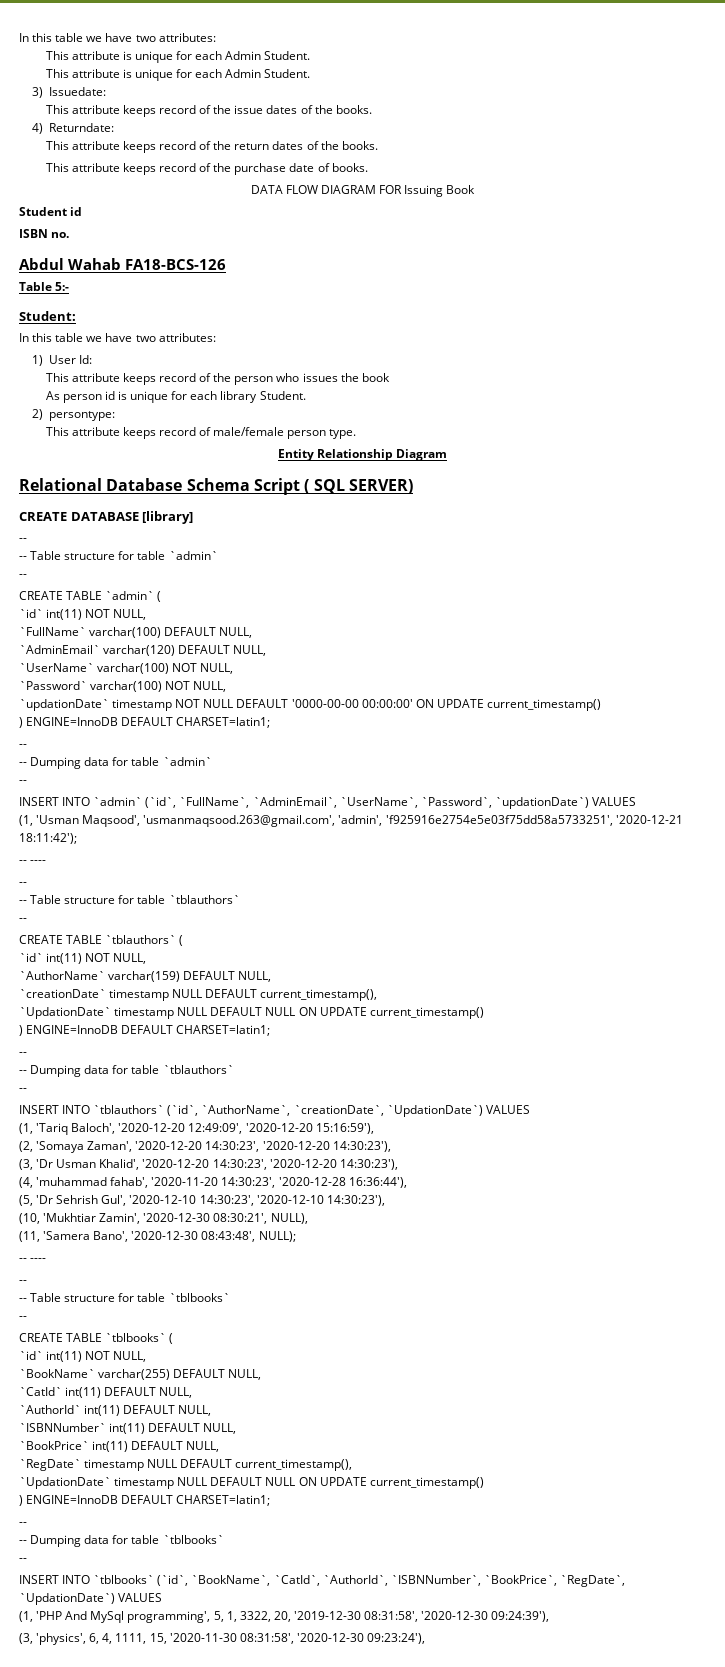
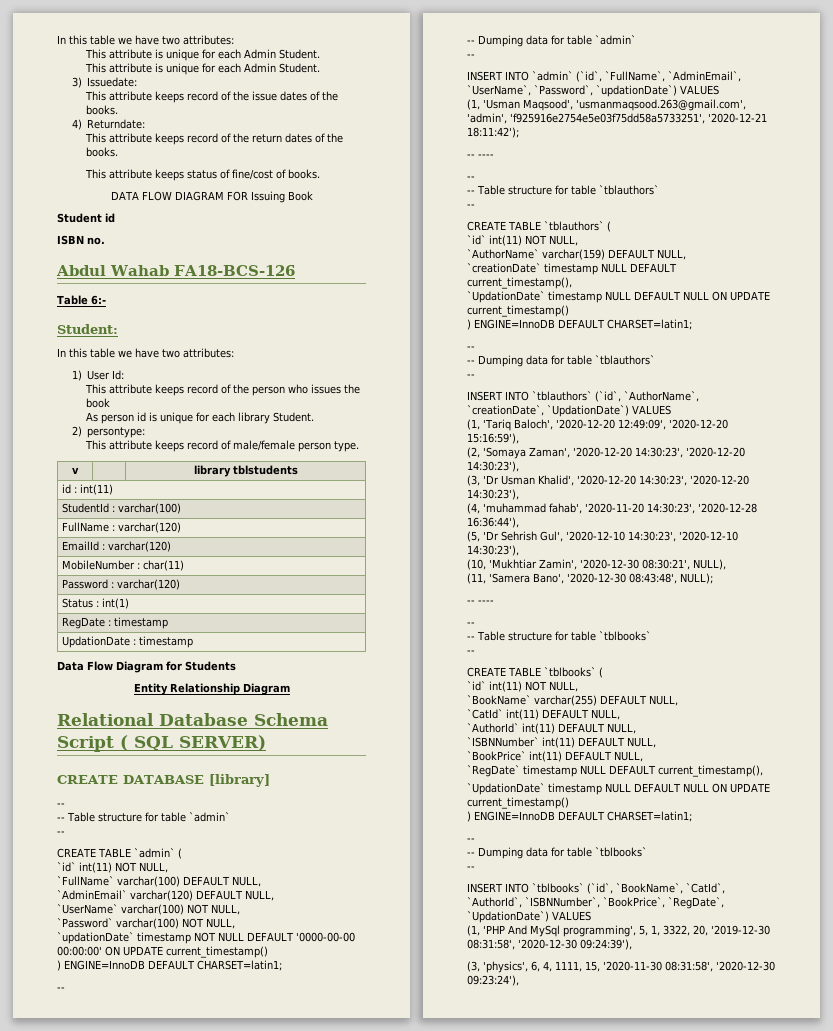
[158,163,315,175] record of the purchase date -> [187,169,274,180] status of fine/cost
[55,282,70,291] 5:- -> [90,295,106,305] 6:-
(357, 434) none -> [72,467,79,474] [193,465,298,477] [62,484,114,495] [62,503,182,514] [62,522,182,533] [62,541,172,552] [62,560,185,571] [62,579,181,590] [62,598,130,609] [62,617,169,629] [62,636,194,648] [57,661,236,673] // v | | library tblstudents // id : int(11) // StudentId : varchar(100) // FullName : varchar(120) // EmailId : varchar(120) // MobileNumber : char(11) // Password : varchar(120) // Status : int(1) // RegDate : timestamp // UpdationDate : timestamp // Data Flow Diagram for Students

